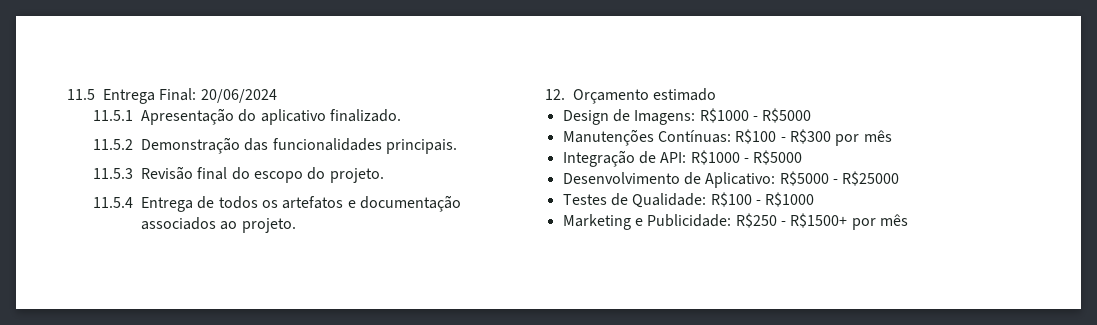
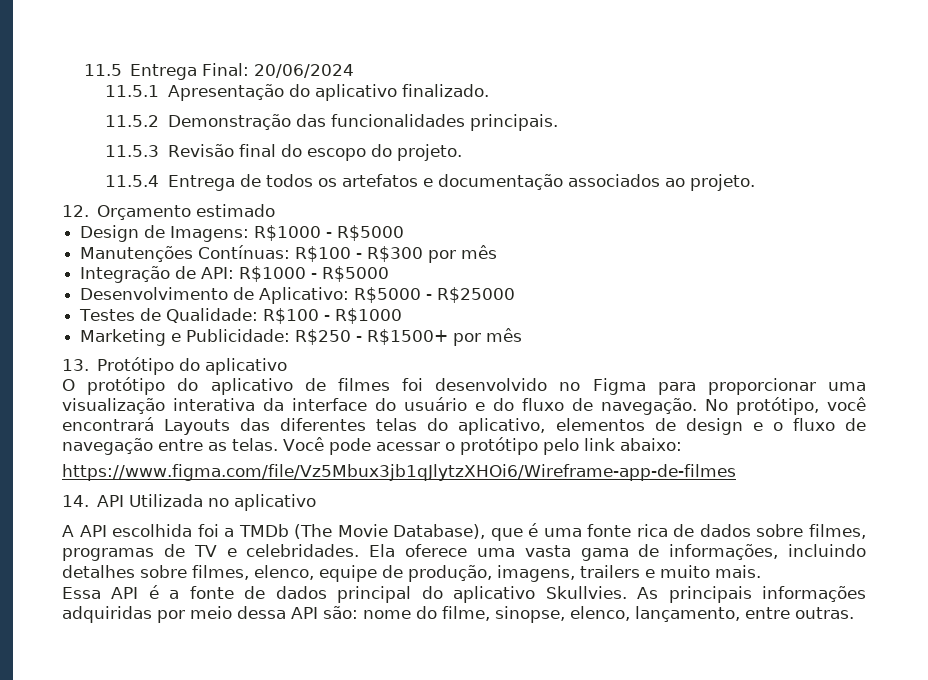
(908, 220) none -> [62,357,288,375] [62,377,866,395] [62,397,866,415] [62,417,867,435] [62,437,682,455] [62,464,736,481] [62,494,317,511] [62,523,866,541] [62,544,867,561] [62,565,761,582] [62,585,866,603] [62,606,854,623] // 13. Protótipo do aplicativo // O protótipo do aplicativo de filmes foi desenvolvido no Figma para proporcionar uma visualização interativa da interface do usuário e do fluxo de navegação. No protótipo, você encontrará Layouts das diferentes telas do aplicativo, elementos de design e o fluxo de navegação entre as telas. Você pode acessar o protótipo pelo link abaixo: // https://www.figma.com/file/Vz5Mbux3jb1qJlytzXHOi6/Wireframe-app-de-filmes // 14. API Utilizada no aplicativo // A API escolhida foi a TMDb (The Movie Database), que é uma fonte rica de dados sobre filmes, programas de TV e celebridades. Ela oferece uma vasta gama de informações, incluindo detalhes sobre filmes, elenco, equipe de produção, imagens, trailers e muito mais. // Essa API é a fonte de dados principal do aplicativo Skullvies. As principais informações adquiridas por meio dessa API são: nome do filme, sinopse, elenco, lançamento, entre outras.

